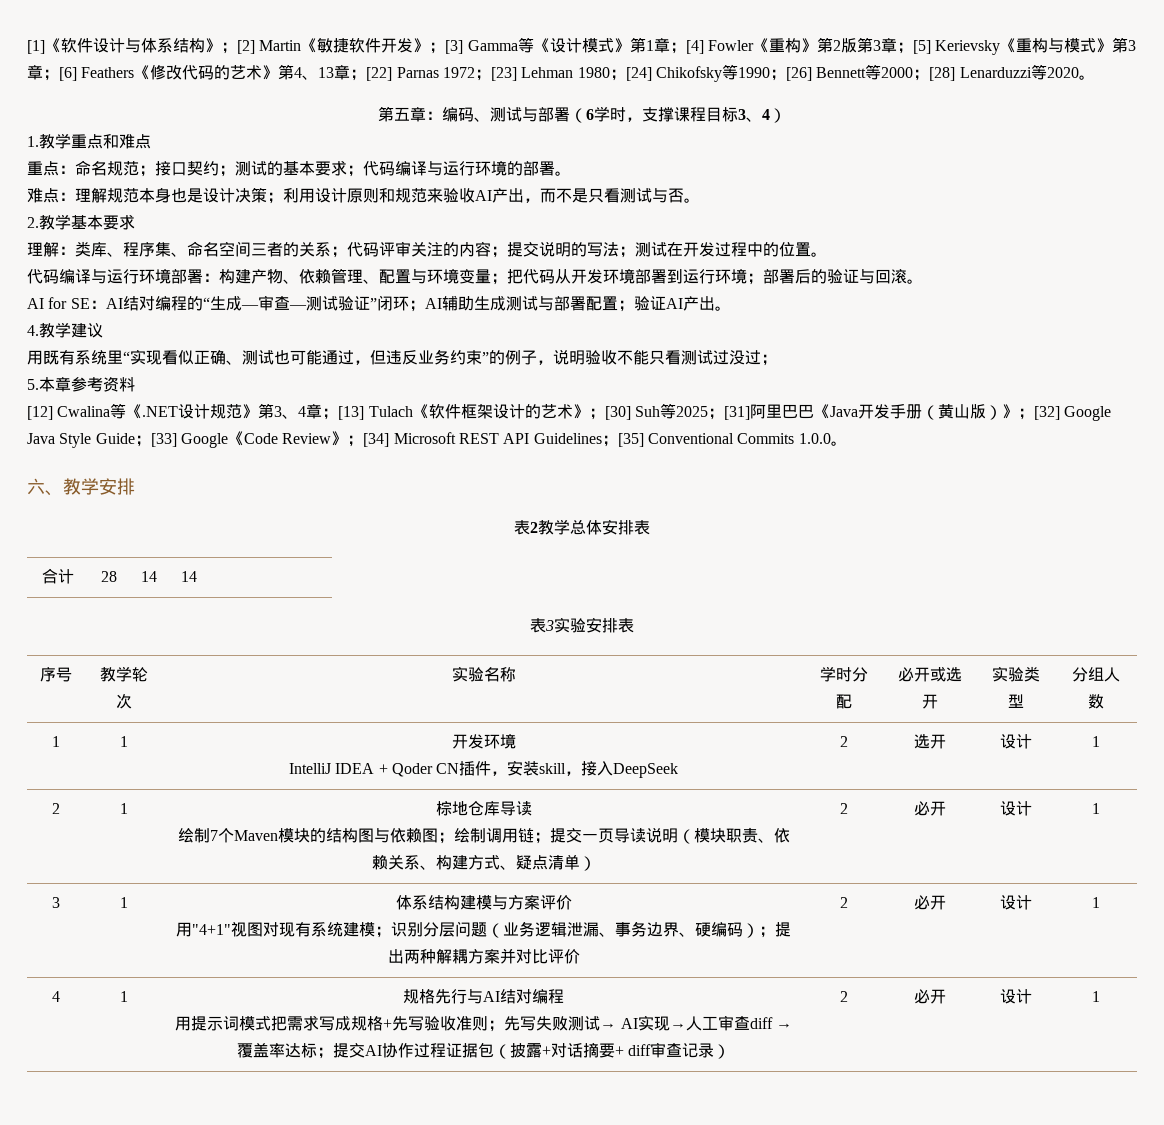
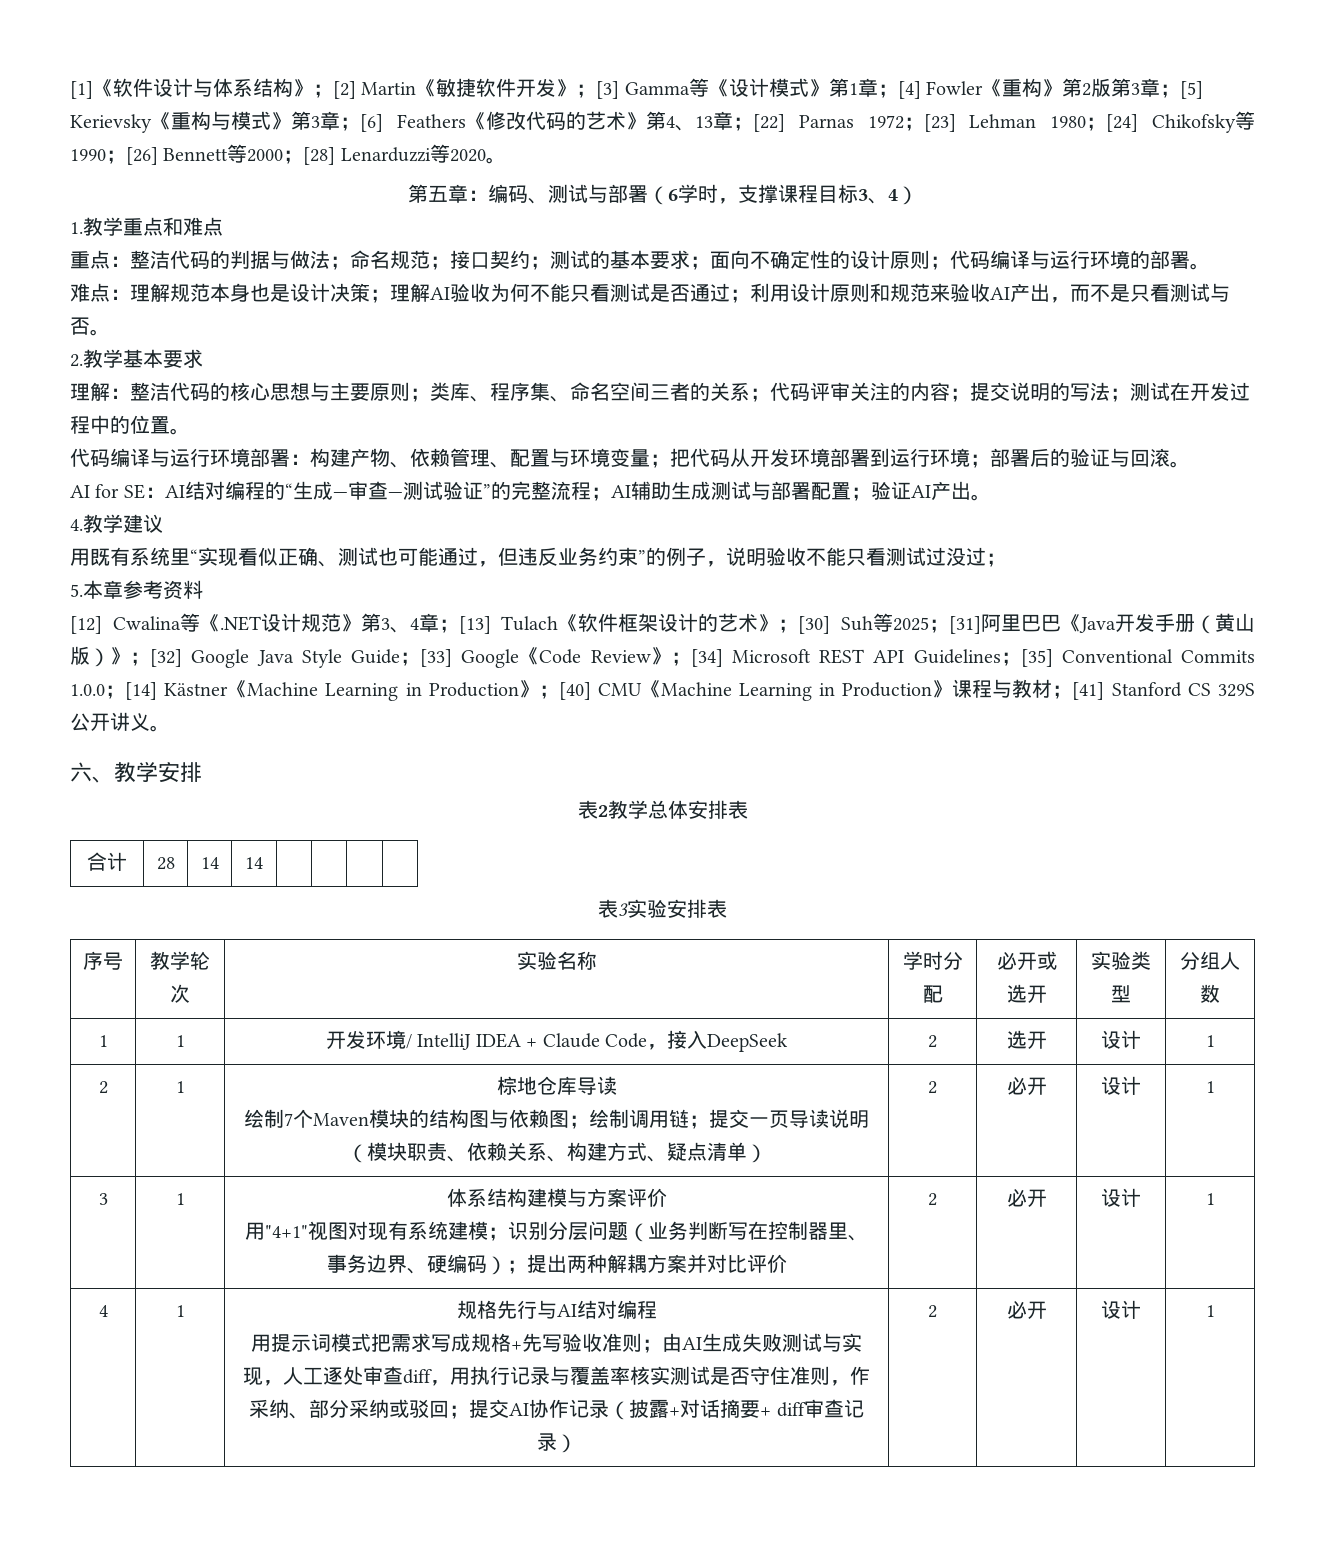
(75, 169) none -> [130,250,350,270] 整洁代码的判据与做法；
(363, 171) none -> [710,250,950,270] 面向不确定性的设计原则；
(283, 198) none -> [390,283,750,303] 理解AI验收为何不能只看测试是否通过；
(75, 250) none -> [130,382,430,402] 整洁代码的核心思想与主要原则；
[376,295,409,311] 闭环 -> [490,481,591,500] 的完整流程
(831, 438) none -> [105,679,1255,701] [70,712,150,731] ；[14] Kästner《Machine Learning in Production》；[40] CMU《Machine Learning in Production》课程与教材；[41] Stanford CS 329S公开讲义
(516, 741) // -> [406,1034,412,1049] /
[391,760,567,777] Qoder CN插件，安装skill -> [542,1033,647,1048] Claude Code
[535,922,599,937] 逻辑泄漏 -> [688,1221,848,1240] 判断写在控制器里
[504,1015,792,1031] [236,1043,317,1058] 先写失败测试→ AI实现→人工审查diff →覆盖率达标 -> [662,1333,862,1352] [242,1366,870,1386] [249,1399,450,1419] 由AI生成失败测试与实现，人工逐处审查diff，用执行记录与覆盖率核实测试是否守住准则，作采纳、部分采纳或驳回
[413,1042,494,1058] 过程证据包 -> [569,1399,610,1418] 记录

